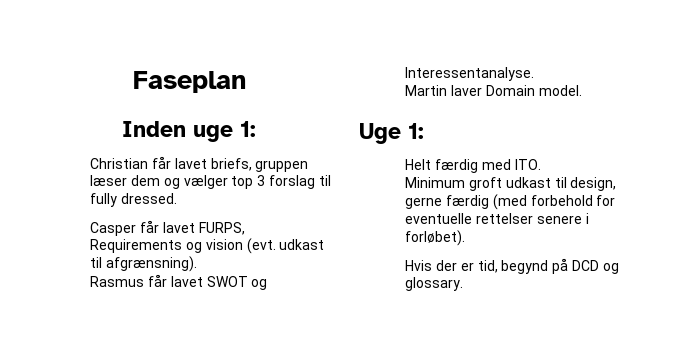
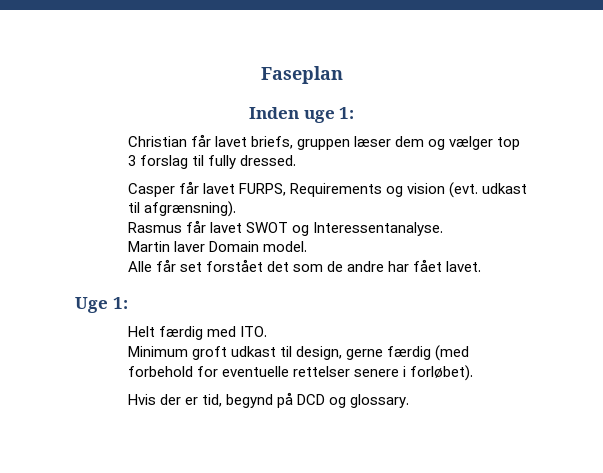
(582, 90) none -> [127,259,482,272] // Alle får set forstået det som de andre har fået lavet.

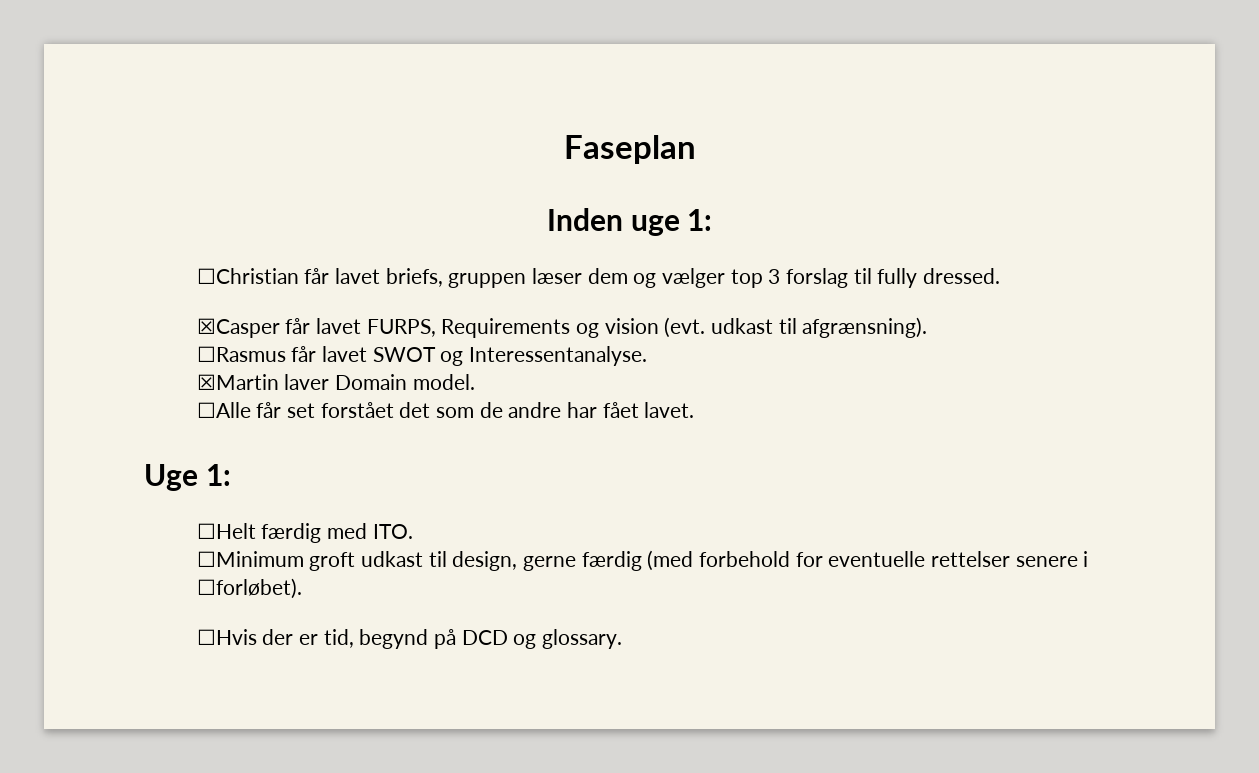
[127,136,187,147] Christian -> [196,268,299,284] ☐Christian
[127,183,175,197] Casper -> [196,318,280,338] ☒Casper
[127,222,182,233] Rasmus -> [196,346,286,362] ☐Rasmus
[127,241,170,252] Martin -> [196,374,279,390] ☒Martin
[127,261,152,272] Alle -> [196,402,251,418] ☐Alle
[127,326,155,337] Helt -> [196,523,256,539] ☐Helt
[127,346,188,357] Minimum -> [196,551,304,567] ☐Minimum
[410,365,474,381] [127,394,156,405] forløbet). // Hvis -> [196,578,302,599] [196,629,257,645] ☐forløbet). // ☐Hvis

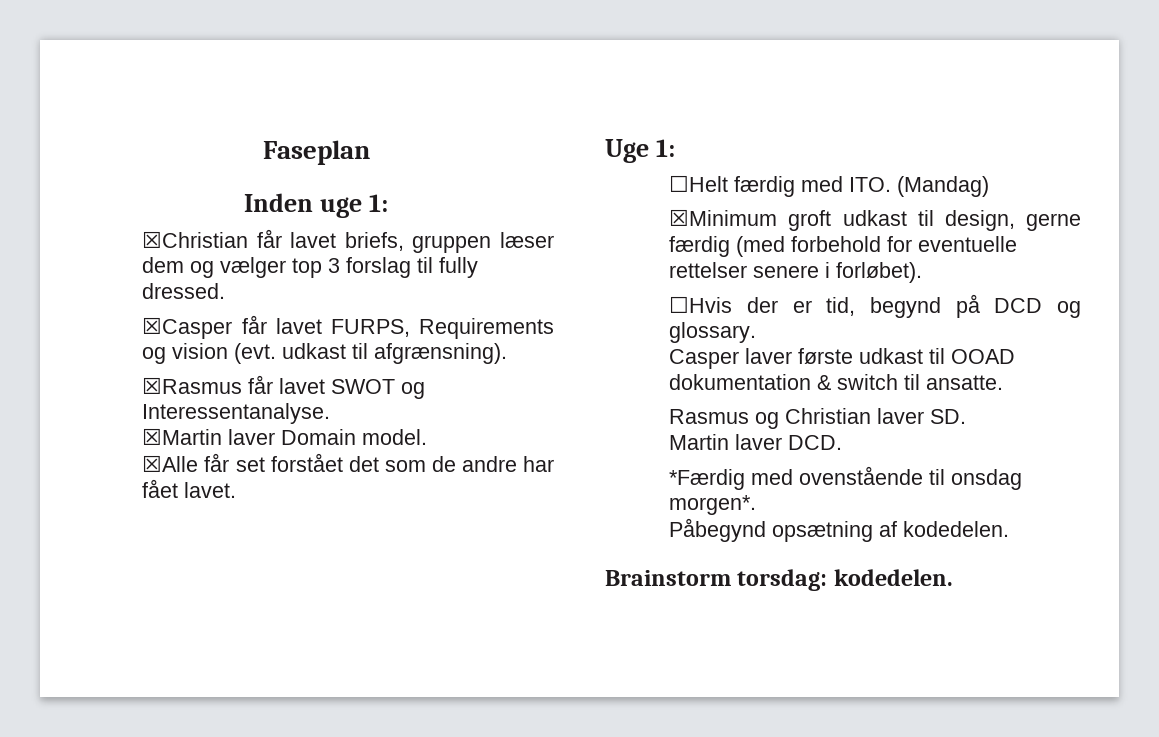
[196,268,299,284] ☐Christian -> [142,231,249,248] ☒Christian
[196,346,286,362] ☐Rasmus -> [142,377,243,394] ☒Rasmus
[196,402,251,418] ☐Alle -> [142,455,199,472] ☒Alle
[196,551,304,567] // ☐Minimum -> [897,176,990,197] [669,209,778,226] (Mandag) // ☒Minimum
[196,578,302,599] ☐forløbet). -> [836,262,923,283] forløbet).
(623, 639) none -> [669,348,1016,369] [669,374,1004,390] [669,408,967,429] [669,434,843,450] [669,466,1023,490] [669,495,757,515] [669,518,1010,542] [605,569,953,591] // Casper laver første udkast til OOAD dokumentation & switch til ansatte. // Rasmus og Christian laver SD. // Martin laver DCD. // *Færdig med ovenstående til onsdag morgen*. // Påbegynd opsætning af kodedelen. // Brainstorm torsdag: kodedelen.

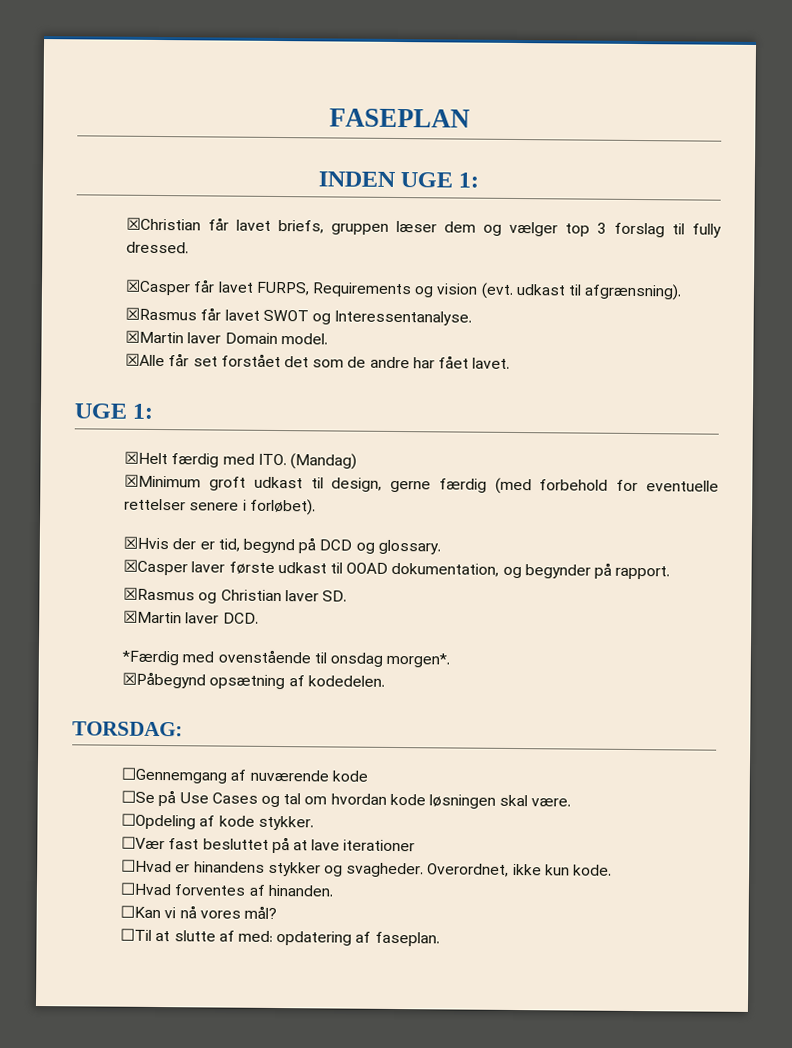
[262,140,370,165] [244,193,362,218] Faseplan // Inden uge -> [329,108,470,128] [317,171,453,188] FASEPLAN // INDEN UGE
[605,139,675,163] [669,175,729,192] Uge 1: // ☐Helt -> [74,403,154,419] [124,451,169,465] UGE 1: // ☒Helt
[669,296,733,313] ☐Hvis -> [123,536,170,550] ☒Hvis
[669,349,740,369] Casper -> [123,559,189,576] ☒Casper
[669,374,1004,390] [669,409,750,424] dokumentation & switch til ansatte. // Rasmus -> [391,562,671,580] [123,587,196,601] dokumentation, og begynder på rapport. // ☒Rasmus
[669,434,730,450] Martin -> [123,610,183,624] ☒Martin
[669,518,767,542] Påbegynd -> [122,671,207,689] ☒Påbegynd
[605,569,953,591] Brainstorm torsdag: kodedelen. -> [72,721,183,737] [121,767,368,784] [121,790,572,809] [121,813,314,831] [121,836,416,854] [121,859,612,878] [120,882,333,897] [120,905,277,920] [120,928,440,947] TORSDAG: // ☐Gennemgang af nuværende kode // ☐Se på Use Cases og tal om hvordan kode løsningen skal være. // ☐Opdeling af kode stykker. // ☐Vær fast besluttet på at lave iterationer // ☐Hvad er hinandens stykker og svagheder. Overordnet, ikke kun kode. // ☐Hvad forventes af hinanden. // ☐Kan vi nå vores mål? // ☐Til at slutte af med: opdatering af faseplan.

